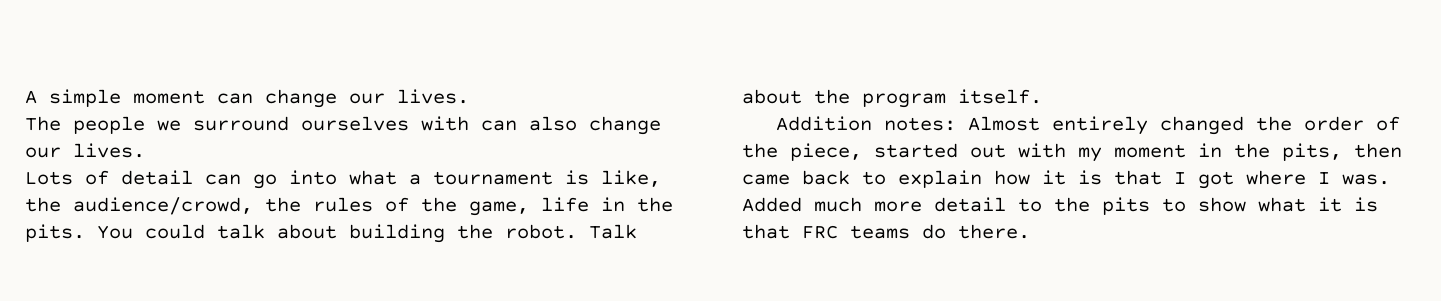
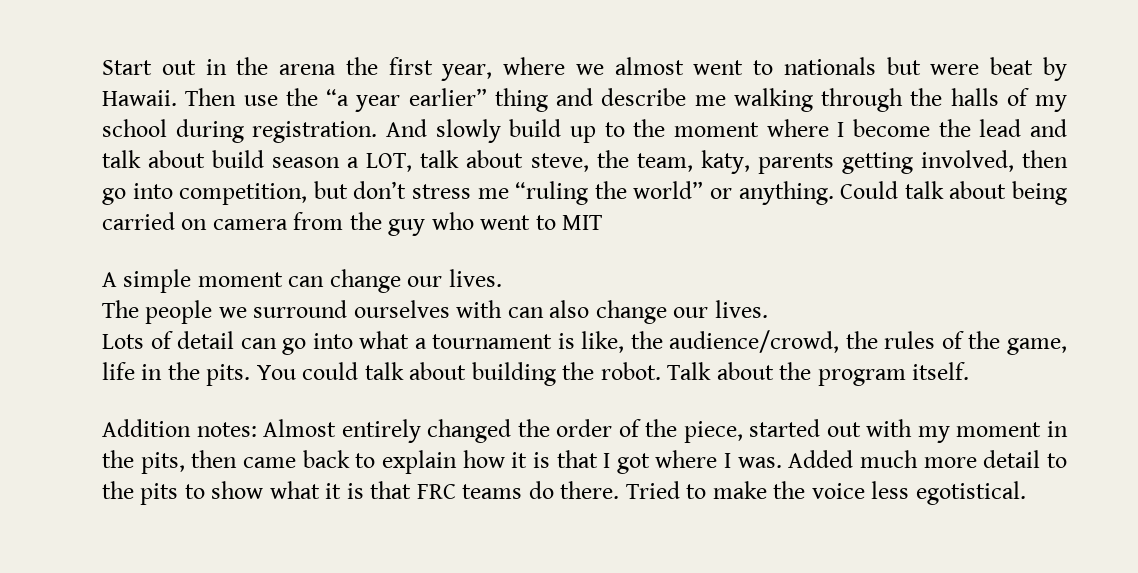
(25, 97) none -> [102,57,1067,81] [102,88,1067,112] [102,119,1067,143] [102,150,1069,174] [102,181,1068,205] [102,212,603,236] Start out in the arena the first year, where we almost went to nationals but were beat by Hawaii. Then use the “a year earlier” thing and describe me walking through the halls of my school during registration. And slowly build up to the moment where I become the lead and talk about build season a LOT, talk about steve, the team, katy, parents getting involved, then go into competition, but don’t stress me “ruling the world” or anything. Could talk about being carried on camera from the guy who went to MIT //
(1030, 231) none -> [625,481,1026,505] Tried to make the voice less egotistical.

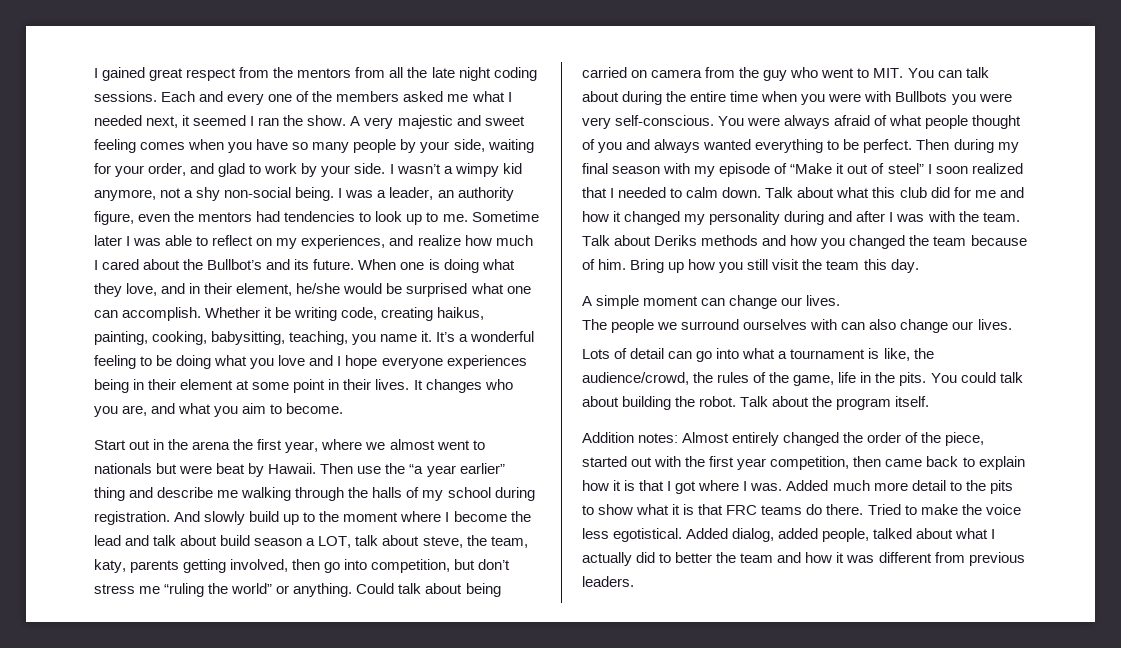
(102, 67) none -> [94,67,537,81] [94,91,512,105] [94,115,525,129] [94,139,534,153] [94,163,522,177] [94,187,514,201] [94,211,539,225] [94,235,533,249] [94,259,515,273] [94,283,531,297] [94,307,485,321] [94,331,535,345] [94,355,527,369] [94,379,513,393] [94,403,344,417] I gained great respect from the mentors from all the late night coding sessions. Each and every one of the members asked me what I needed next, it seemed I ran the show. A very majestic and sweet feeling comes when you have so many people by your side, waiting for your order, and glad to work by your side. I wasn’t a wimpy kid anymore, not a shy non-social being. I was a leader, an authority figure, even the mentors had tendencies to look up to me. Sometime later I was able to reflect on my experiences, and realize how much I cared about the Bullbot’s and its future. When one is doing what they love, and in their element, he/she would be surprised what one can accomplish. Whether it be writing code, creating haikus, painting, cooking, babysitting, teaching, you name it. It’s a wonderful feeling to be doing what you love and I hope everyone experiences being in their element at some point in their lives. It changes who you are, and what you aim to become. //
[562,215,603,230] MIT -> [873,67,989,78] [582,91,1012,105] [582,115,1022,129] [582,139,1019,153] [582,163,1023,177] [582,187,1024,198] [582,211,1020,225] [582,235,1027,249] [582,259,919,273] MIT. You can talk about during the entire time when you were with Bullbots you were very self-conscious. You were always afraid of what people thought of you and always wanted everything to be perfect. Then during my final season with my episode of “Make it out of steel” I soon realized that I needed to calm down. Talk about what this club did for me and how it changed my personality during and after I was with the team. Talk about Deriks methods and how you changed the team because of him. Bring up how you still visit the team this day.
[917,421,1068,443] [102,450,185,474] my moment in the pits, -> [685,456,850,470] the first year competition,
(1026, 493) none -> [686,528,996,542] [582,552,1025,566] [582,576,634,587] Added dialog, added people, talked about what I actually did to better the team and how it was different from previous leaders.

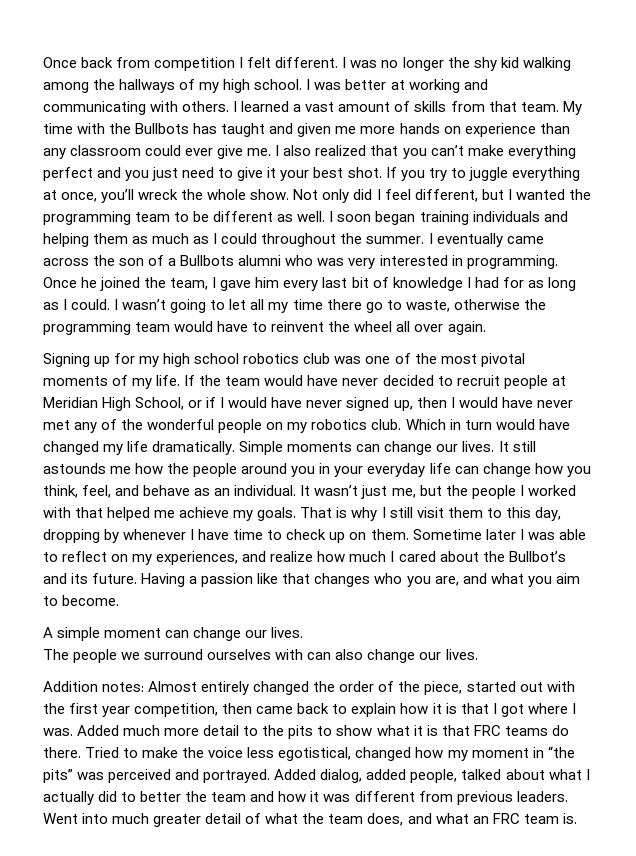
[94,67,537,81] [94,91,512,105] [94,115,525,129] [94,139,534,153] [94,163,522,177] [94,187,514,201] [94,211,468,225] I gained great respect from the mentors from all the late night coding sessions. Each and every one of the members asked me what I needed next, it seemed I ran the show. A very majestic and sweet feeling comes when you have so many people by your side, waiting for your order, and glad to work by your side. I wasn’t a wimpy kid anymore, not a shy non-social being. I was a leader, an authority figure, even the mentors had tendencies to look up to me. -> [43,57,571,71] [43,79,488,93] [43,101,582,115] [43,123,570,137] [43,145,576,159] [43,167,580,181] [43,189,591,203] [43,211,568,225] [43,233,544,247] [43,255,558,269] [43,277,576,291] [43,299,546,313] [43,321,486,335] [43,353,525,367] [43,375,566,389] [43,397,573,411] [43,419,570,433] [43,441,536,455] [43,463,591,477] [43,485,576,499] [43,507,561,521] [43,529,409,543] Once back from competition I felt different. I was no longer the shy kid walking among the hallways of my high school. I was better at working and communicating with others. I learned a vast amount of skills from that team. My time with the Bullbots has taught and given me more hands on experience than any classroom could ever give me. I also realized that you can’t make everything perfect and you just need to give it your best shot. If you try to juggle everything at once, you’ll wreck the whole show. Not only did I feel different, but I wanted the programming team to be different as well. I soon began training individuals and helping them as much as I could throughout the summer. I eventually came across the son of a Bullbots alumni who was very interested in programming. Once he joined the team, I gave him every last bit of knowledge I had for as long as I could. I wasn’t going to let all my time there go to waste, otherwise the programming team would have to reinvent the wheel all over again. // Signing up for my high school robotics club was one of the most pivotal moments of my life. If the team would have never decided to recruit people at Meridian High School, or if I would have never signed up, then I would have never met any of the wonderful people on my robotics club. Which in turn would have changed my life dramatically. Simple moments can change our lives. It still astounds me how the people around you in your everyday life can change how you think, feel, and behave as an individual. It wasn’t just me, but the people I worked with that helped me achieve my goals. That is why I still visit them to this day, dropping by whenever I have time to check up on them.
[358,259,515,273] [94,283,531,297] [94,307,485,321] [94,331,535,345] [94,355,527,369] [94,379,423,393] When one is doing what they love, and in their element, he/she would be surprised what one can accomplish. Whether it be writing code, creating haikus, painting, cooking, babysitting, teaching, you name it. It’s a wonderful feeling to be doing what you love and I hope everyone experiences being in their element at some point in their lives. It -> [141,573,311,587] Having a passion like that
[94,439,485,453] [94,463,505,477] [94,487,535,501] [94,511,531,525] [94,535,528,548] [94,559,511,573] [94,583,501,597] [582,67,989,81] [582,91,1012,105] [582,115,1022,129] [582,139,1019,153] [582,163,1023,177] [582,187,1024,198] [582,211,1020,225] [582,235,1027,249] [582,259,919,273] // Start out in the arena the first year, where we almost went to nationals but were beat by Hawaii. Then use the “a year earlier” thing and describe me walking through the halls of my school during registration. And slowly build up to the moment where I become the lead and talk about build season a LOT, talk about steve, the team, katy, parents getting involved, then go into competition, but don’t stress me “ruling the world” or anything. Could talk about being carried on camera from the guy who went to MIT. You can talk about during the entire time when you were with Bullbots you were very self-conscious. You were always afraid of what people thought of you and always wanted everything to be perfect. Then during my final season with my episode of “Make it out of steel” I soon realized that I needed to calm down. Talk about what this club did for me and how it changed my personality during and after I was with the team. Talk about Deriks methods and how you changed the team because of him. Bring up how you still visit the team this day. -> (120, 600) none
[582,348,934,362] [582,372,1023,386] [582,396,930,410] // Lots of detail can go into what a tournament is like, the audience/crowd, the rules of the game, life in the pits. You could talk about building the robot. Talk about the program itself. -> (478, 654) none
[613,528,683,542] egotistical. -> [278,746,575,761] [43,769,271,783] egotistical, changed how my moment in “the pits” was perceived and portrayed.
(634, 581) none -> [43,813,577,827] Went into much greater detail of what the team does, and what an FRC team is.

